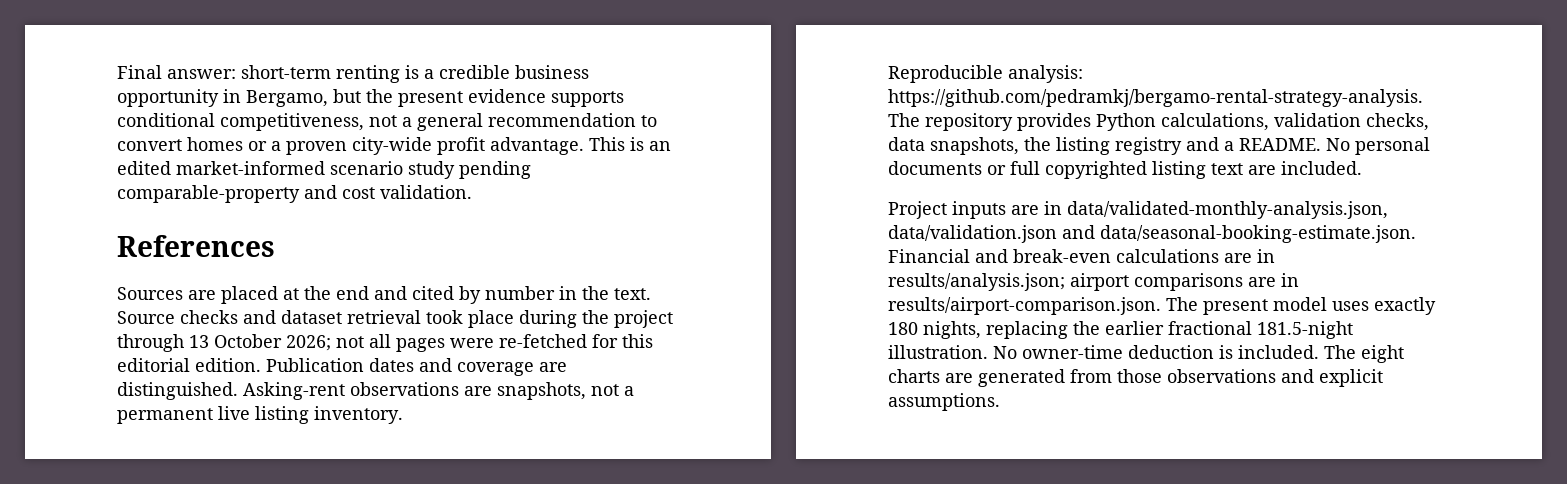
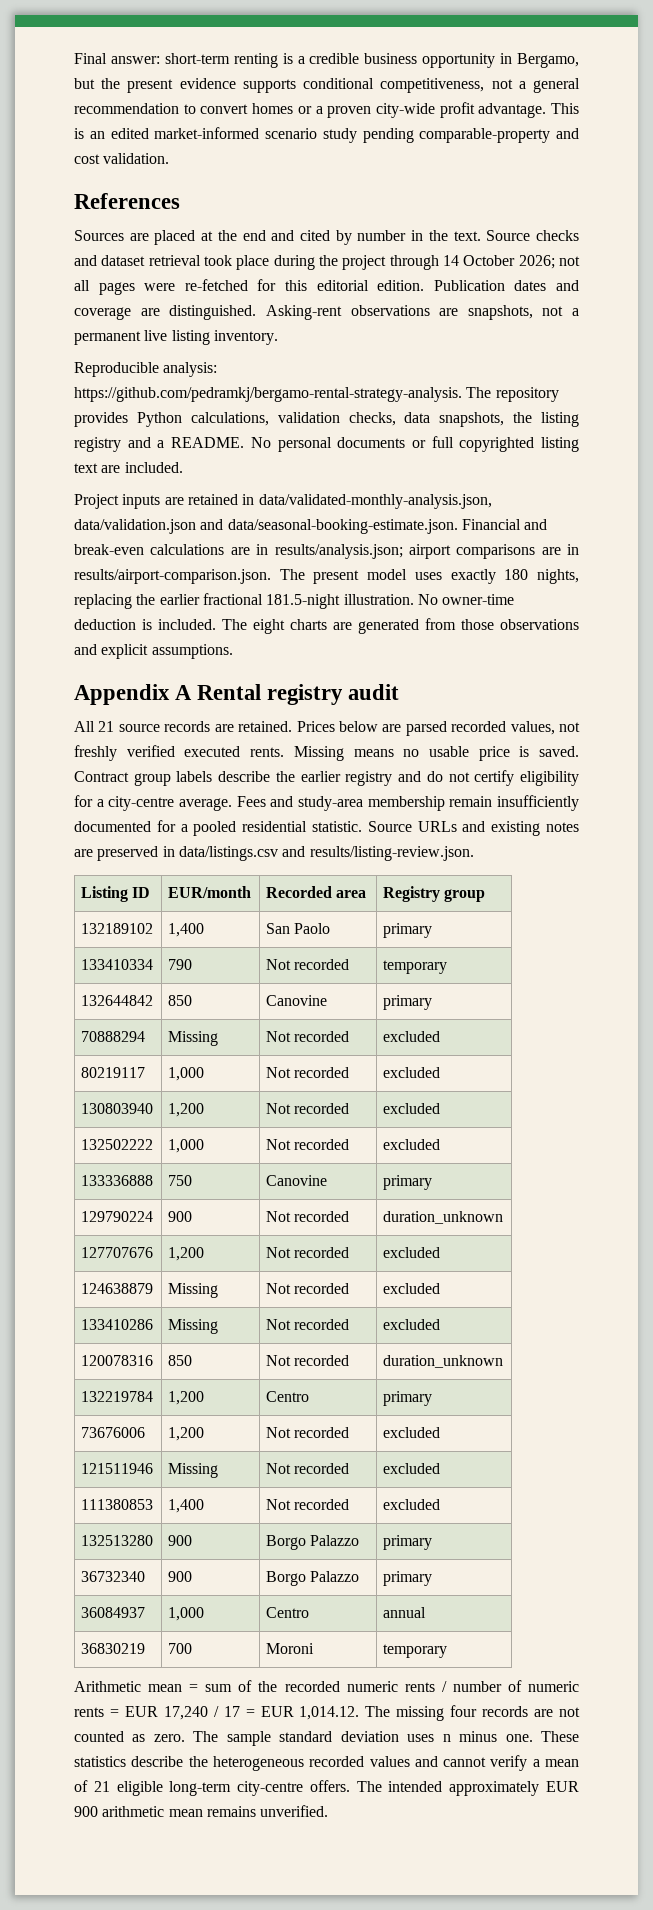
[189,335,209,348] 13 -> [442,255,459,266] 14
(1039, 210) none -> [187,494,238,505] retained
(1000, 402) none -> [74,684,400,705] [74,721,581,736] [74,745,579,761] [74,770,580,786] [74,795,579,811] [74,820,579,836] [74,846,474,861] [81,886,151,902] [168,886,252,898] [266,886,367,898] [383,886,486,902] [81,923,154,934] [168,923,205,937] [266,923,331,934] [383,923,433,938] [81,959,154,970] [168,959,193,970] [266,959,350,970] [383,960,448,974] [81,995,154,1006] [168,995,193,1006] [266,995,328,1006] [383,995,433,1010] [81,1031,146,1042] [168,1031,219,1046] [266,1031,350,1042] [383,1031,441,1042] [81,1067,146,1078] [168,1067,205,1081] [266,1067,350,1078] [383,1067,441,1078] [81,1103,154,1114] [168,1103,205,1117] [266,1103,350,1114] [383,1103,441,1114] [81,1139,154,1150] [168,1139,205,1153] [266,1139,350,1150] [383,1139,441,1150] [81,1175,154,1186] [168,1175,193,1186] [266,1175,328,1186] [383,1175,433,1190] [81,1211,154,1222] [168,1211,193,1222] [266,1211,350,1222] [383,1211,504,1224] [81,1247,154,1258] [168,1247,205,1261] [266,1247,350,1258] [383,1247,441,1258] [81,1283,154,1294] [168,1283,219,1298] [266,1283,350,1294] [383,1283,441,1294] [81,1319,154,1330] [168,1319,219,1334] [266,1319,350,1330] [383,1319,441,1330] [81,1355,154,1366] [168,1355,193,1366] [266,1355,350,1366] [383,1355,504,1368] [81,1391,154,1402] [168,1391,205,1405] [266,1391,310,1402] [383,1391,433,1406] [81,1427,146,1438] [168,1427,205,1441] [266,1427,350,1438] [383,1427,441,1438] [81,1463,154,1474] [168,1463,219,1478] [266,1463,350,1474] [383,1463,441,1474] [81,1499,154,1510] [168,1499,205,1513] [266,1499,350,1510] [383,1499,441,1510] [81,1535,154,1546] [168,1535,193,1546] [266,1535,360,1550] [383,1535,433,1550] [81,1571,146,1582] [168,1571,193,1582] [266,1571,360,1586] [383,1571,433,1586] [81,1607,146,1618] [168,1607,205,1621] [266,1607,310,1618] [383,1607,427,1618] [81,1643,146,1654] [168,1643,193,1654] [266,1643,315,1654] [383,1644,448,1658] [74,1680,579,1692] [74,1705,580,1721] [74,1731,579,1746] [74,1755,580,1771] [74,1780,579,1796] [74,1805,329,1817] // Appendix A Rental registry audit // All 21 source records are retained. Prices below are parsed recorded values, not freshly verified executed rents. Missing means no usable price is saved. Contract group labels describe the earlier registry and do not certify eligibility for a city-centre average. Fees and study-area membership remain insufficiently documented for a pooled residential statistic. Source URLs and existing notes are preserved in data/listings.csv and results/listing-review.json. // Listing ID | EUR/month | Recorded area | Registry group // 132189102 | 1,400 | San Paolo | primary // 133410334 | 790 | Not recorded | temporary // 132644842 | 850 | Canovine | primary // 70888294 | Missing | Not recorded | excluded // 80219117 | 1,000 | Not recorded | excluded // 130803940 | 1,200 | Not recorded | excluded // 132502222 | 1,000 | Not recorded | excluded // 133336888 | 750 | Canovine | primary // 129790224 | 900 | Not recorded | duration_unknown // 127707676 | 1,200 | Not recorded | excluded // 124638879 | Missing | Not recorded | excluded // 133410286 | Missing | Not recorded | excluded // 120078316 | 850 | Not recorded | duration_unknown // 132219784 | 1,200 | Centro | primary // 73676006 | 1,200 | Not recorded | excluded // 121511946 | Missing | Not recorded | excluded // 111380853 | 1,400 | Not recorded | excluded // 132513280 | 900 | Borgo Palazzo | primary // 36732340 | 900 | Borgo Palazzo | primary // 36084937 | 1,000 | Centro | annual // 36830219 | 700 | Moroni | temporary // Arithmetic mean = sum of the recorded numeric rents / number of numeric rents = EUR 17,240 / 17 = EUR 1,014.12. The missing four records are not counted as zero. The sample standard deviation uses n minus one. These statistics describe the heterogeneous recorded values and cannot verify a mean of 21 eligible long-term city-centre offers. The intended approximately EUR 900 arithmetic mean remains unverified.

